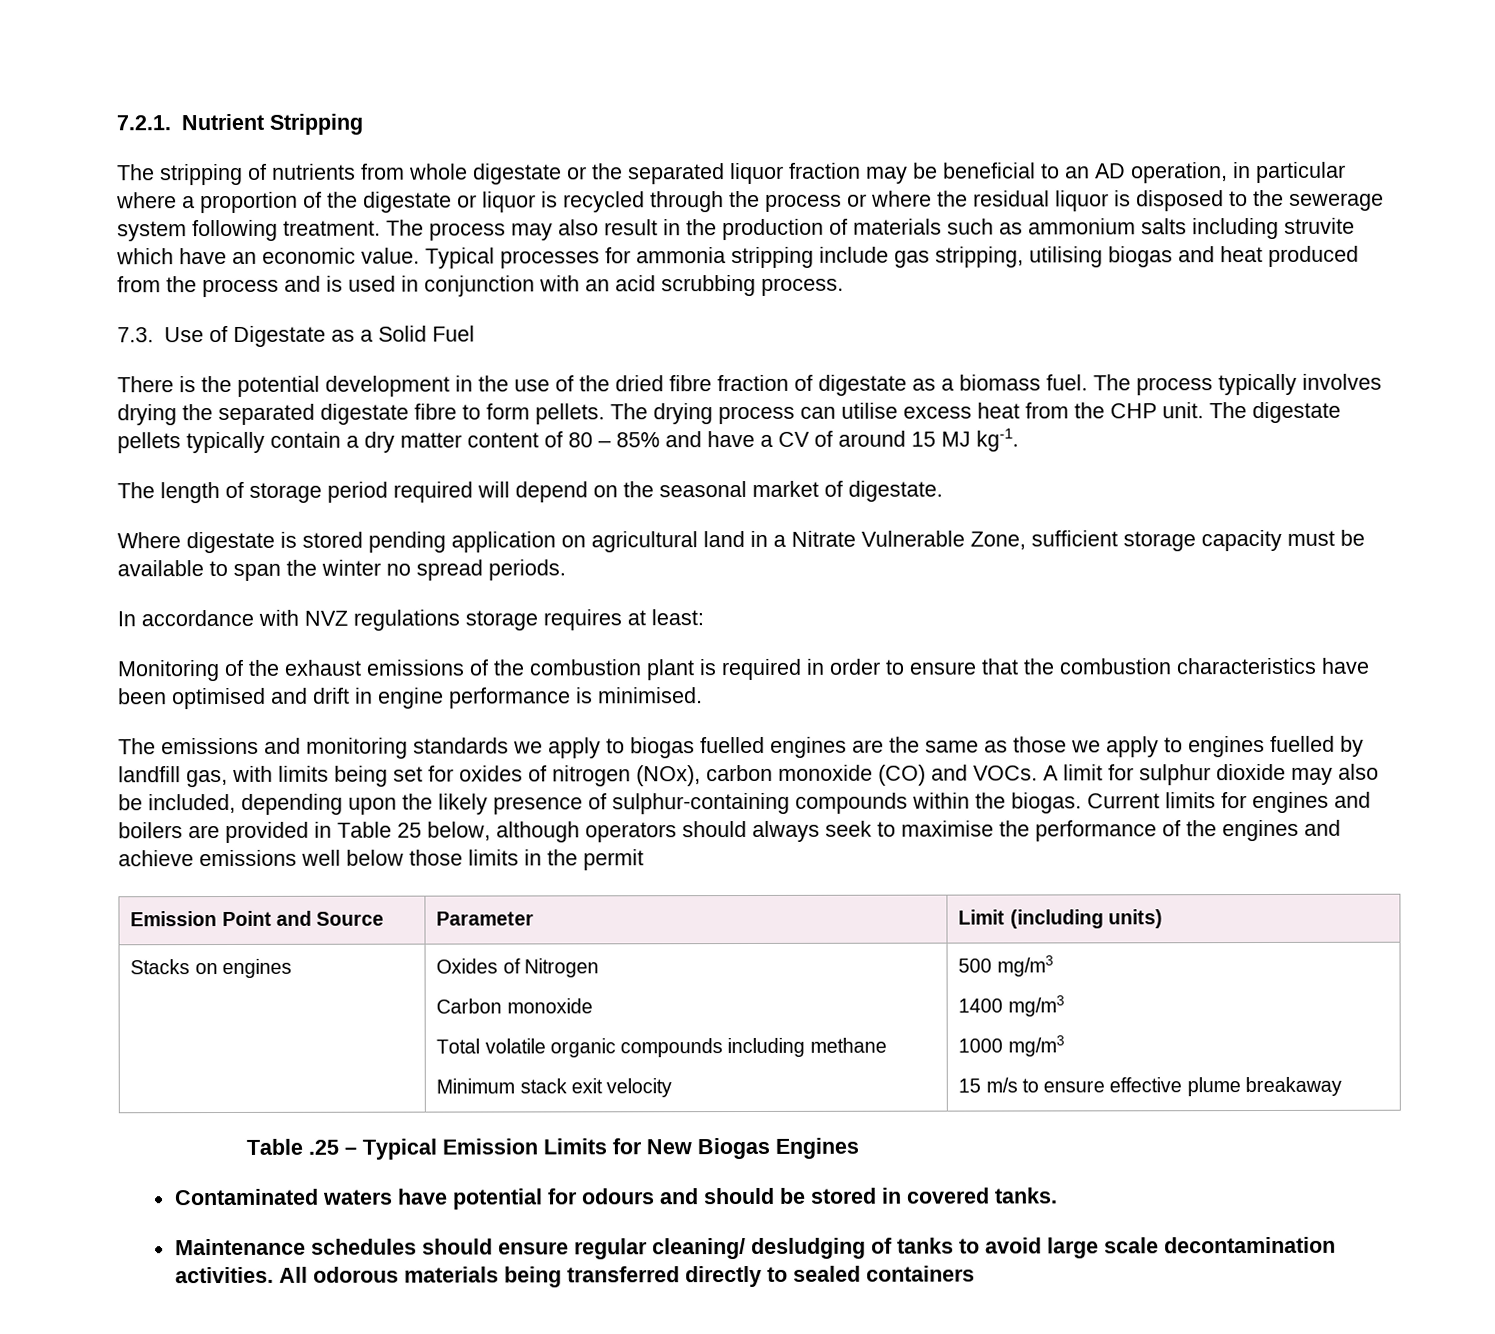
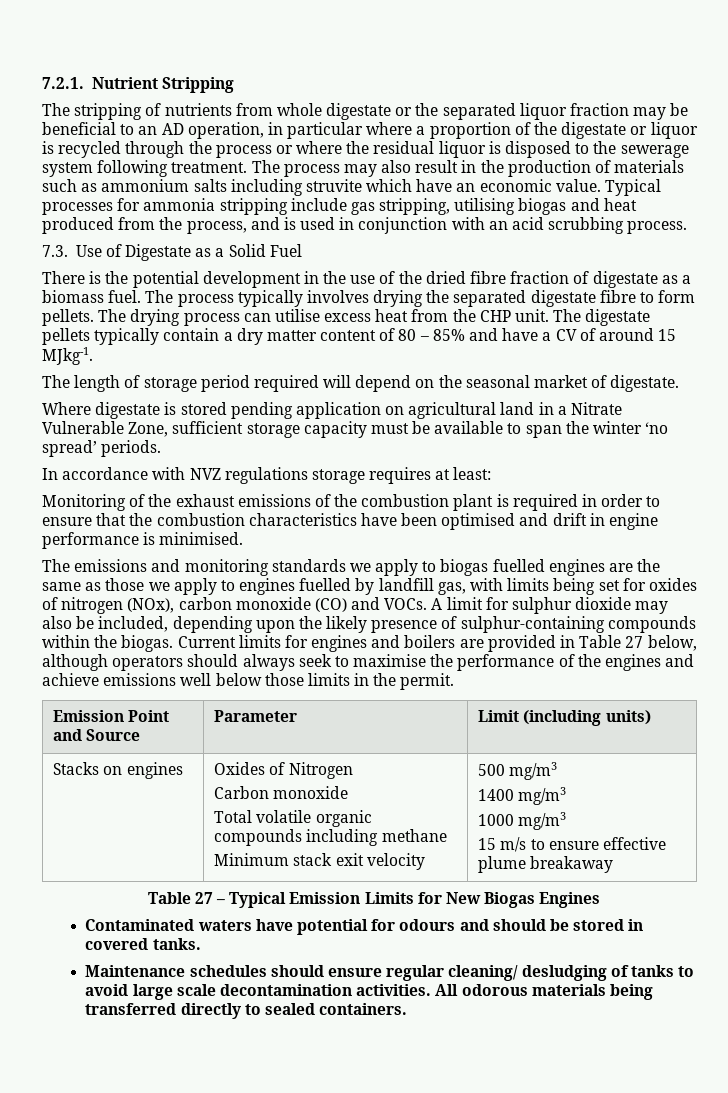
[202,278,279,298] process -> [186,221,247,234] process,
[941,428,1019,452] MJ kg-1. -> [42,347,93,365] MJkg-1.
[386,559,483,581] no spread -> [645,422,669,434] [42,440,97,457] ‘no spread’
[397,822,422,838] 25 -> [625,636,644,648] 27
[583,849,644,871] permit -> [400,673,455,690] permit.
[308,1139,340,1155] .25 -> [194,892,213,904] 27
[865,1265,975,1282] containers -> [319,1003,408,1015] containers.

